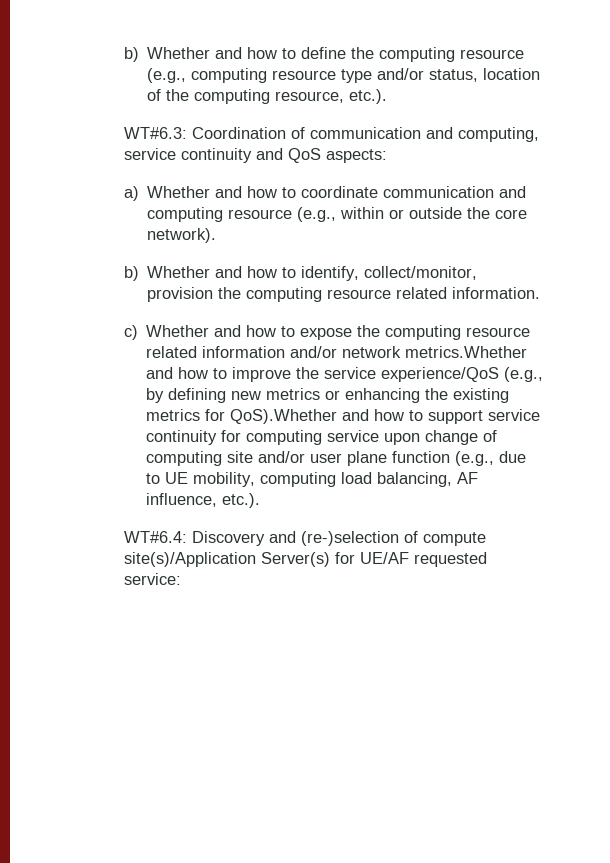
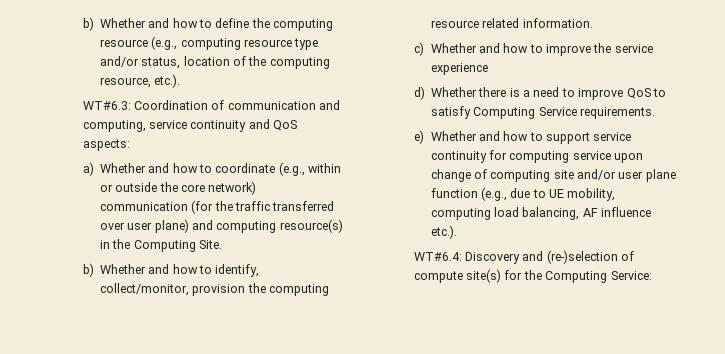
[382,186,526,198] [146,207,292,222] communication and computing resource -> (276, 168) none
[146,228,216,243] network). -> [208,181,257,195] [99,200,335,214] [99,219,343,233] [99,239,223,252] network) communication (for the traffic transferred over user plane) and computing resource(s) in the Computing Site.
[299,325,530,340] [145,346,527,358] [145,367,543,382] [145,388,509,403] [145,409,337,424] expose the computing resource related information and/or network metrics.Whether and how to improve the service experience/QoS (e.g., by defining new metrics or enhancing the existing metrics for QoS).Whether -> [546,43,653,56] [430,63,488,75] [413,86,666,100] [430,106,656,119] [413,130,477,144] improve the service experience // d) Whether there is a need to improve QoS to satisfy Computing Service requirements. // e) Whether
[145,493,217,507] influence, -> [601,207,652,217] influence
[123,552,487,567] [123,573,181,585] site(s)/Application Server(s) for UE/AF requested service: -> [466,269,652,283] site(s) for the Computing Service:

